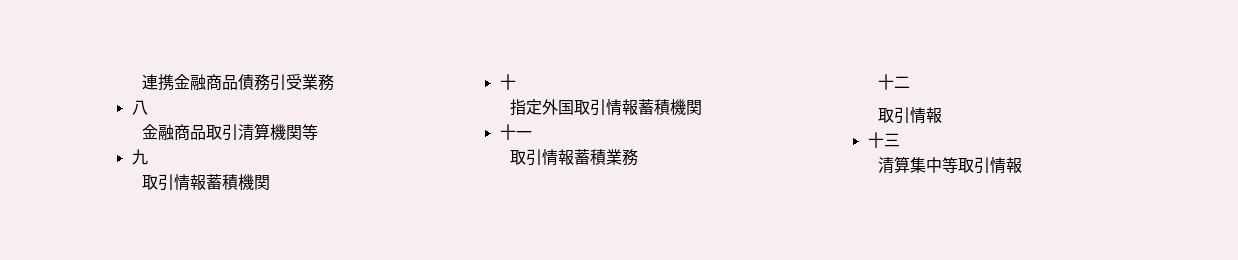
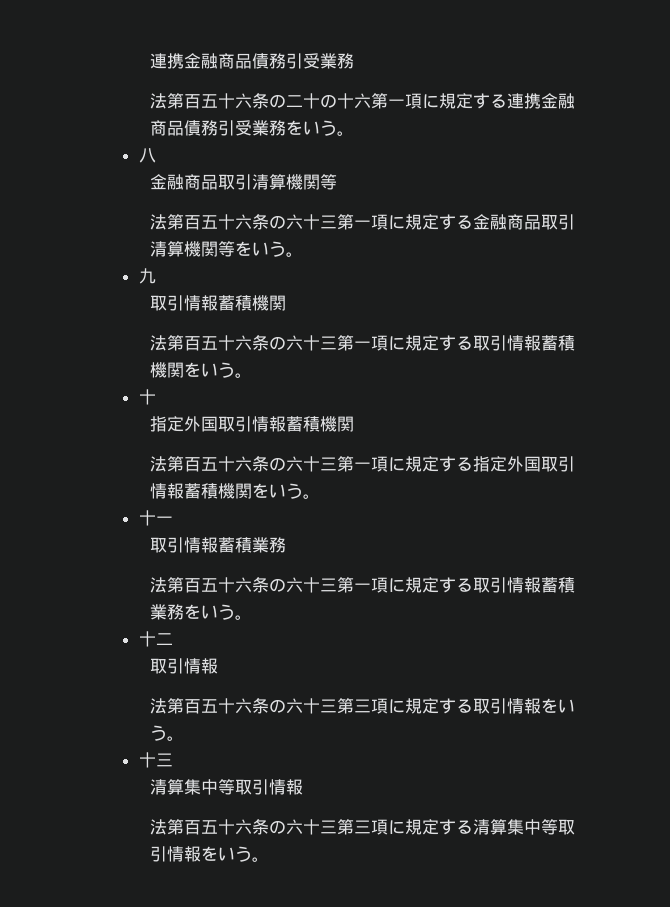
[142,74,335,91] 連携金融商品債務引受業務 -> [150,53,355,69] [150,93,576,109] [150,120,355,136] 連携金融商品債務引受業務 // 法第百五十六条の二十の十六第一項に規定する連携金融商品債務引受業務をいう。
(319, 132) none -> [150,214,576,230] [150,241,304,257] // 法第百五十六条の六十三第一項に規定する金融商品取引清算機関等をいう。
(271, 182) none -> [150,335,576,351] [150,362,253,378] // 法第百五十六条の六十三第一項に規定する取引情報蓄積機関をいう。
(703, 107) none -> [150,456,576,472] [150,483,321,499] // 法第百五十六条の六十三第一項に規定する指定外国取引情報蓄積機関をいう。
[878,74,911,90] [878,107,943,124] 十二 // 取引情報 -> [150,577,576,593] [150,604,253,620] [138,631,173,647] [150,658,219,674] [150,698,576,714] [150,725,185,741] 法第百五十六条の六十三第一項に規定する取引情報蓄積業務をいう。 // 十二 // 取引情報 // 法第百五十六条の六十三第三項に規定する取引情報をいう。
(1023, 165) none -> [150,819,576,835] [150,846,270,862] // 法第百五十六条の六十三第三項に規定する清算集中等取引情報をいう。

